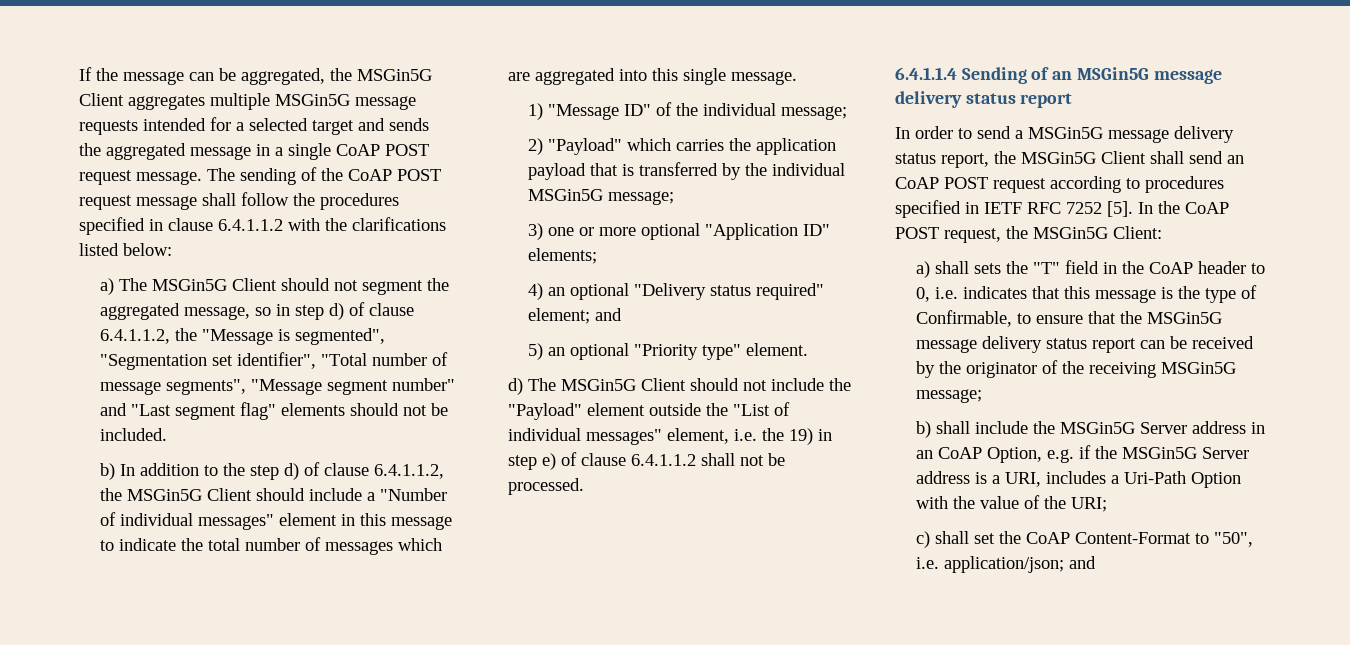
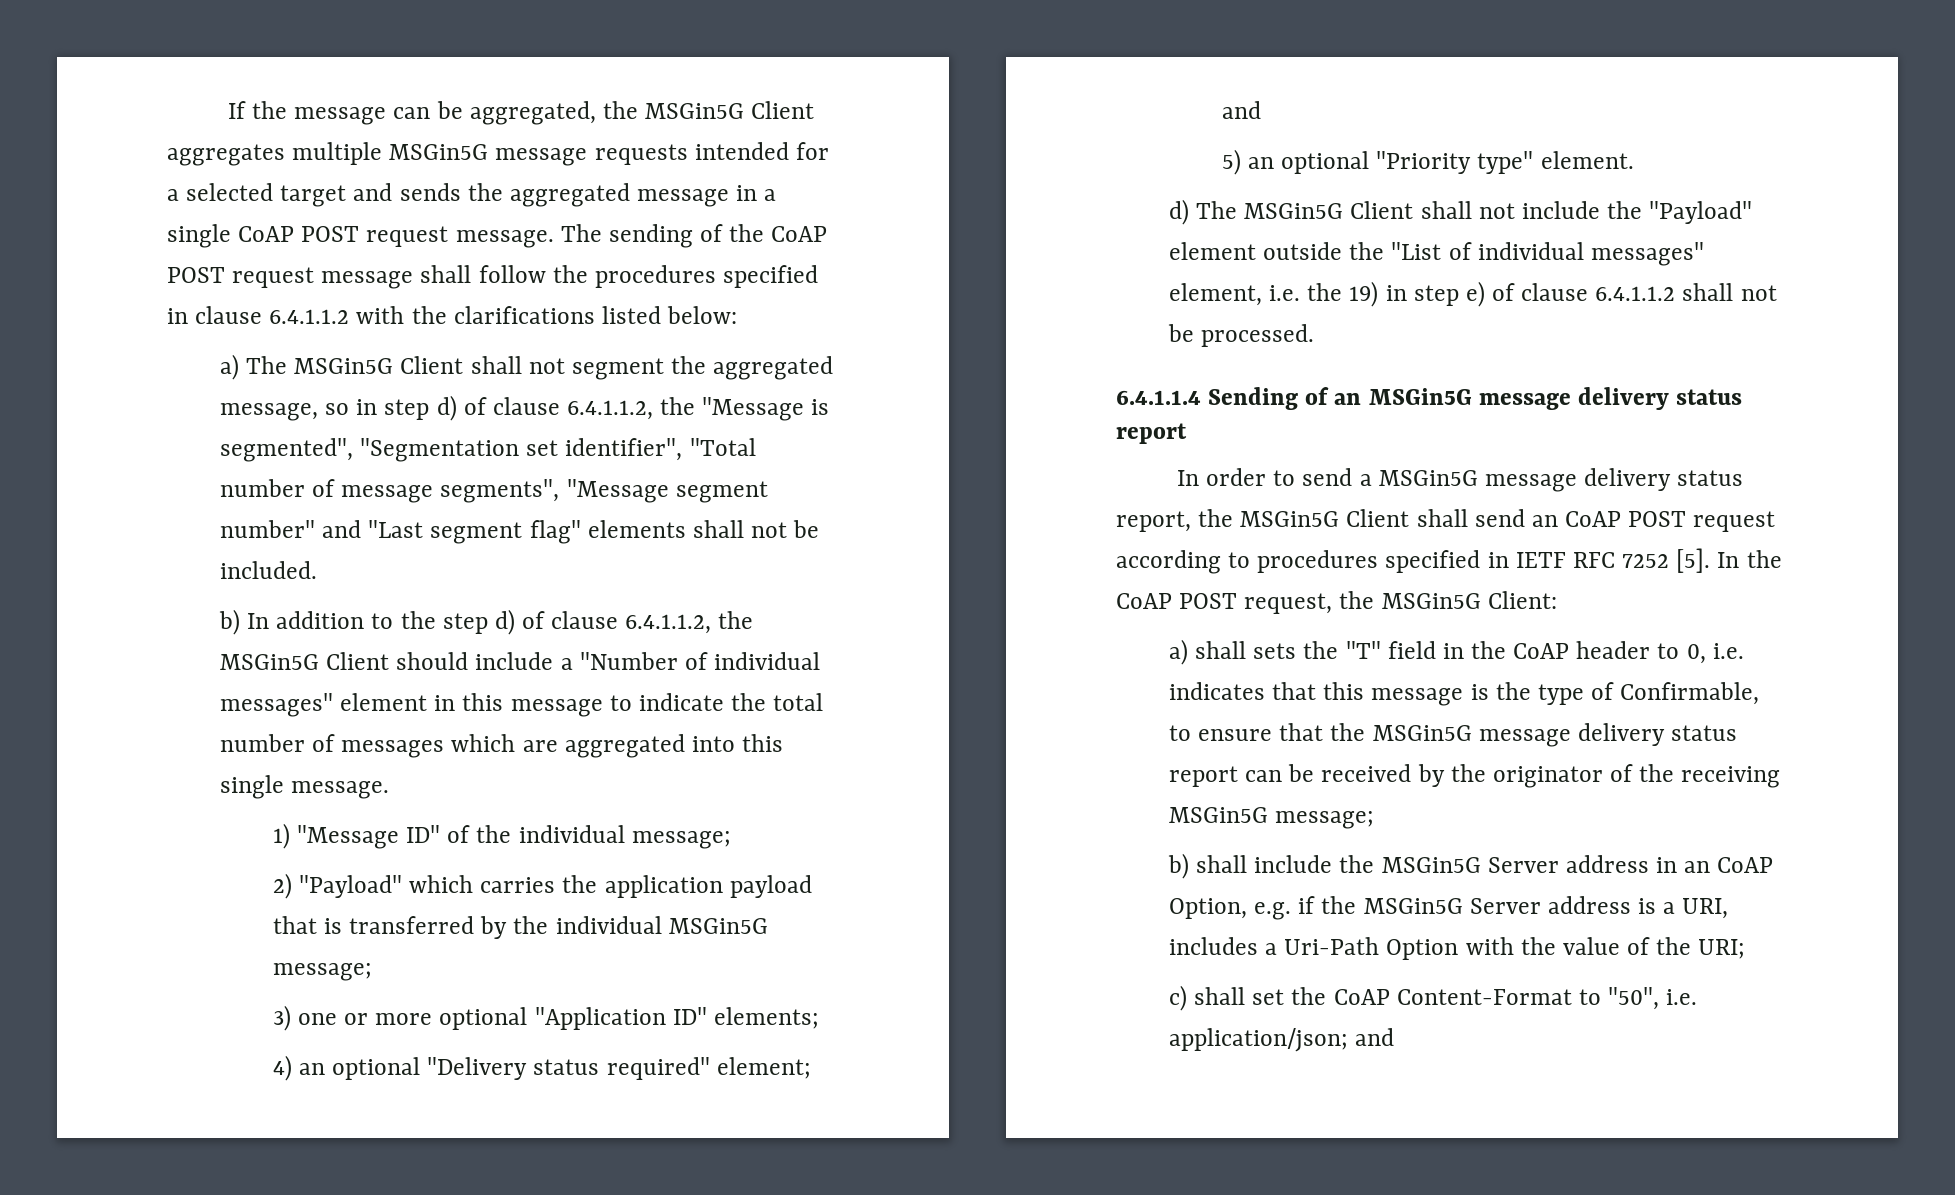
[280,278,330,291] should -> [470,356,522,374] shall
[349,403,399,416] should -> [692,520,744,538] shall
[689,378,739,391] should -> [1420,201,1472,219] shall

